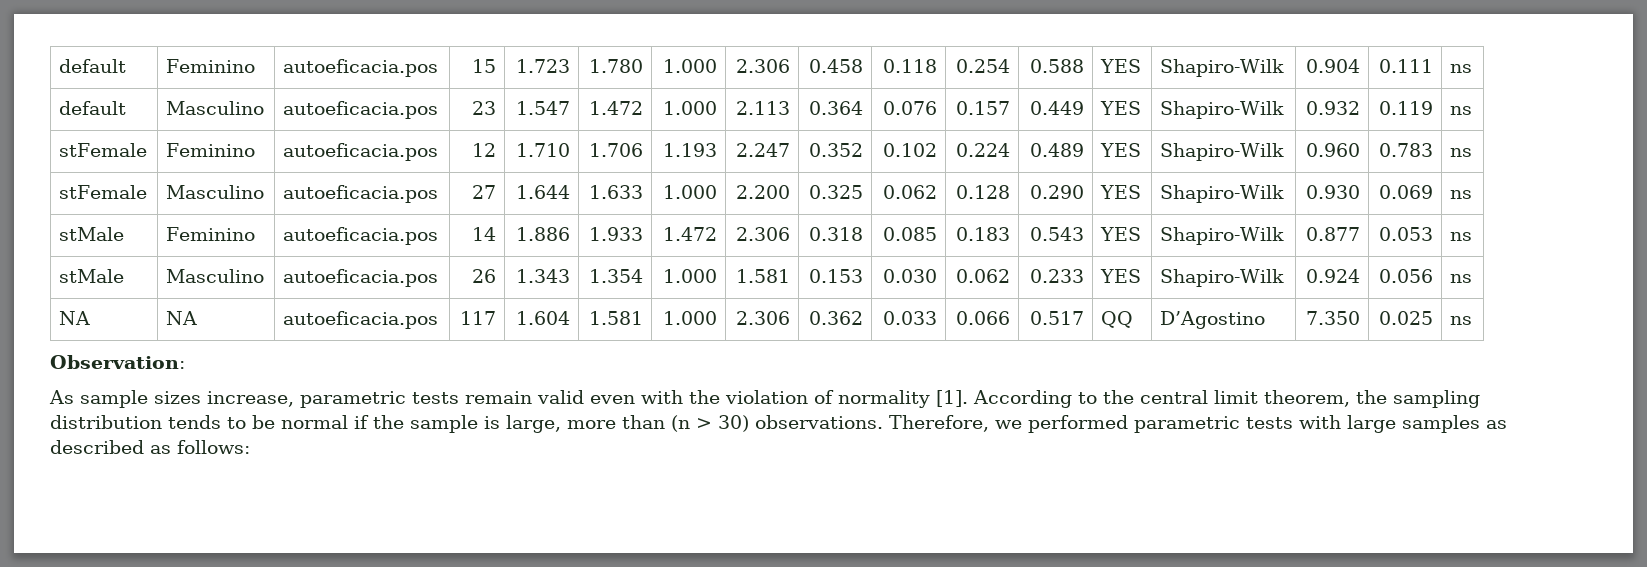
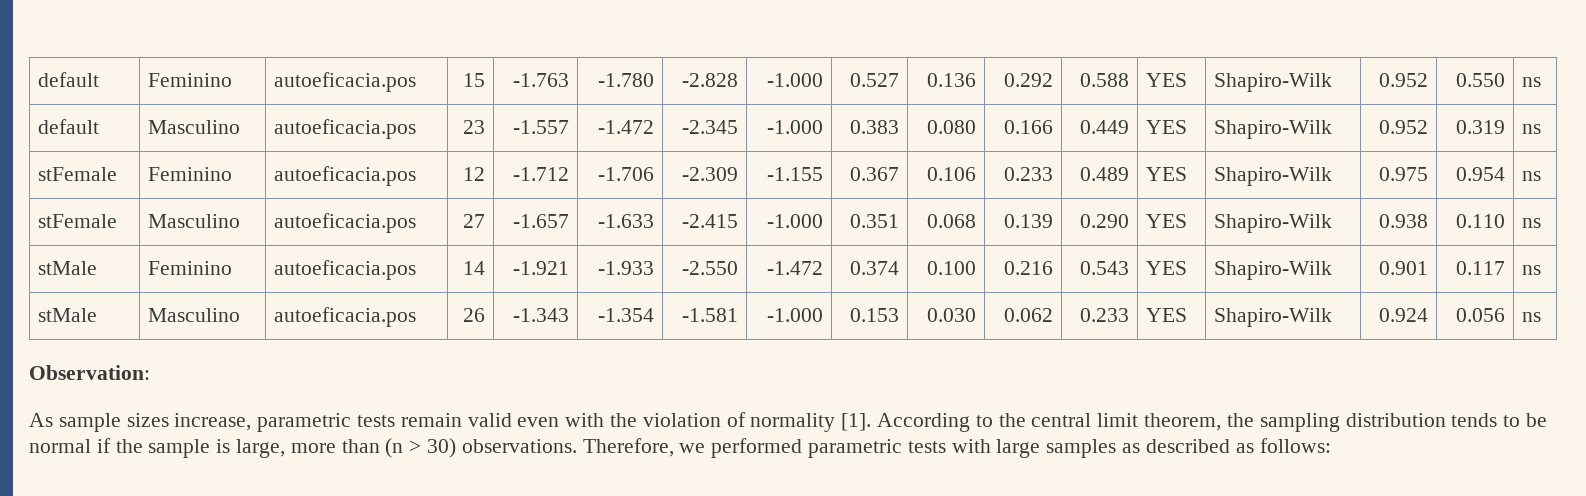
[515,59,570,73] [588,59,643,73] [662,59,717,73] [735,59,790,73] [808,59,863,73] [882,59,937,73] [955,59,1010,73] 1.723 | 1.780 | 1.000 | 2.306 | 0.458 | 0.118 | 0.254 -> [513,73,570,87] [598,73,655,87] [682,73,739,87] [767,73,824,87] [850,73,900,87] [927,73,977,87] [1004,73,1054,87] -1.763 | -1.780 | -2.828 | -1.000 | 0.527 | 0.136 | 0.292
[1305,59,1360,73] [1378,59,1433,73] 0.904 | 0.111 -> [1379,73,1429,87] [1456,73,1506,87] 0.952 | 0.550
[515,101,570,115] [588,101,643,115] [662,101,717,115] [735,101,790,115] [808,101,863,115] [882,101,937,115] [955,101,1010,115] 1.547 | 1.472 | 1.000 | 2.113 | 0.364 | 0.076 | 0.157 -> [513,120,570,134] [598,120,655,134] [682,120,739,134] [767,120,824,134] [850,120,900,134] [927,120,977,134] [1004,120,1054,134] -1.557 | -1.472 | -2.345 | -1.000 | 0.383 | 0.080 | 0.166
[1305,101,1360,115] [1378,101,1433,115] 0.932 | 0.119 -> [1379,120,1429,134] [1456,120,1506,134] 0.952 | 0.319
[515,143,570,157] [588,143,643,157] [662,143,717,157] [735,143,790,157] [808,143,863,157] [882,143,937,157] [955,143,1010,157] 1.710 | 1.706 | 1.193 | 2.247 | 0.352 | 0.102 | 0.224 -> [513,167,570,181] [598,167,655,181] [682,167,739,181] [767,167,824,181] [850,167,900,181] [927,167,977,181] [1004,167,1054,181] -1.712 | -1.706 | -2.309 | -1.155 | 0.367 | 0.106 | 0.233
[1305,143,1360,157] [1378,143,1433,157] 0.960 | 0.783 -> [1379,167,1429,181] [1456,167,1506,181] 0.975 | 0.954
[515,185,570,199] [588,185,643,199] [662,185,717,199] [735,185,790,199] [808,185,863,199] [882,185,937,199] [955,185,1010,199] 1.644 | 1.633 | 1.000 | 2.200 | 0.325 | 0.062 | 0.128 -> [513,214,570,228] [598,214,655,228] [682,214,739,228] [767,214,824,228] [850,214,900,228] [927,214,977,228] [1004,214,1054,228] -1.657 | -1.633 | -2.415 | -1.000 | 0.351 | 0.068 | 0.139
[1305,185,1360,199] [1378,185,1433,199] 0.930 | 0.069 -> [1379,214,1429,228] [1456,214,1506,228] 0.938 | 0.110
[515,227,570,241] [588,227,643,241] [662,227,717,241] [735,227,790,241] [808,227,863,241] [882,227,937,241] [955,227,1010,241] 1.886 | 1.933 | 1.472 | 2.306 | 0.318 | 0.085 | 0.183 -> [513,261,570,275] [598,261,655,275] [682,261,739,275] [767,261,824,275] [850,261,900,275] [927,261,977,275] [1004,261,1054,275] -1.921 | -1.933 | -2.550 | -1.472 | 0.374 | 0.100 | 0.216
[1305,227,1360,241] [1378,227,1433,241] 0.877 | 0.053 -> [1379,261,1429,275] [1456,261,1506,275] 0.901 | 0.117
[515,269,570,283] [588,269,643,283] [662,269,717,283] [735,269,790,283] 1.343 | 1.354 | 1.000 | 1.581 -> [513,308,570,322] [598,308,655,322] [682,308,739,322] [767,308,824,322] -1.343 | -1.354 | -1.581 | -1.000
[59,311,91,325] [166,311,198,325] [283,311,439,329] [459,311,496,325] [515,311,570,325] [588,311,643,325] [662,311,717,325] [735,311,790,325] [808,311,863,325] [882,311,937,325] [955,311,1010,325] [1029,311,1084,325] [1101,311,1134,328] [1160,311,1266,329] [1305,311,1360,325] [1378,311,1433,325] [1450,316,1473,325] // NA | NA | autoeficacia.pos | 117 | 1.604 | 1.581 | 1.000 | 2.306 | 0.362 | 0.033 | 0.066 | 0.517 | QQ | D’Agostino | 7.350 | 0.025 | ns -> (1541, 317) none

